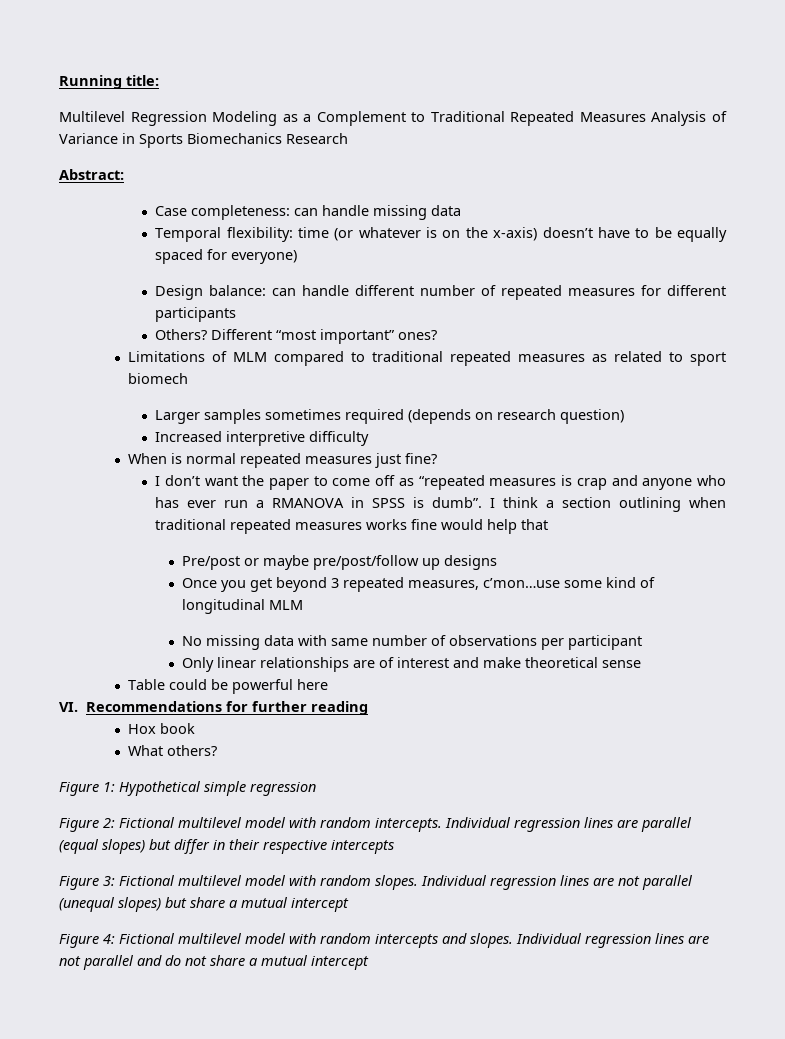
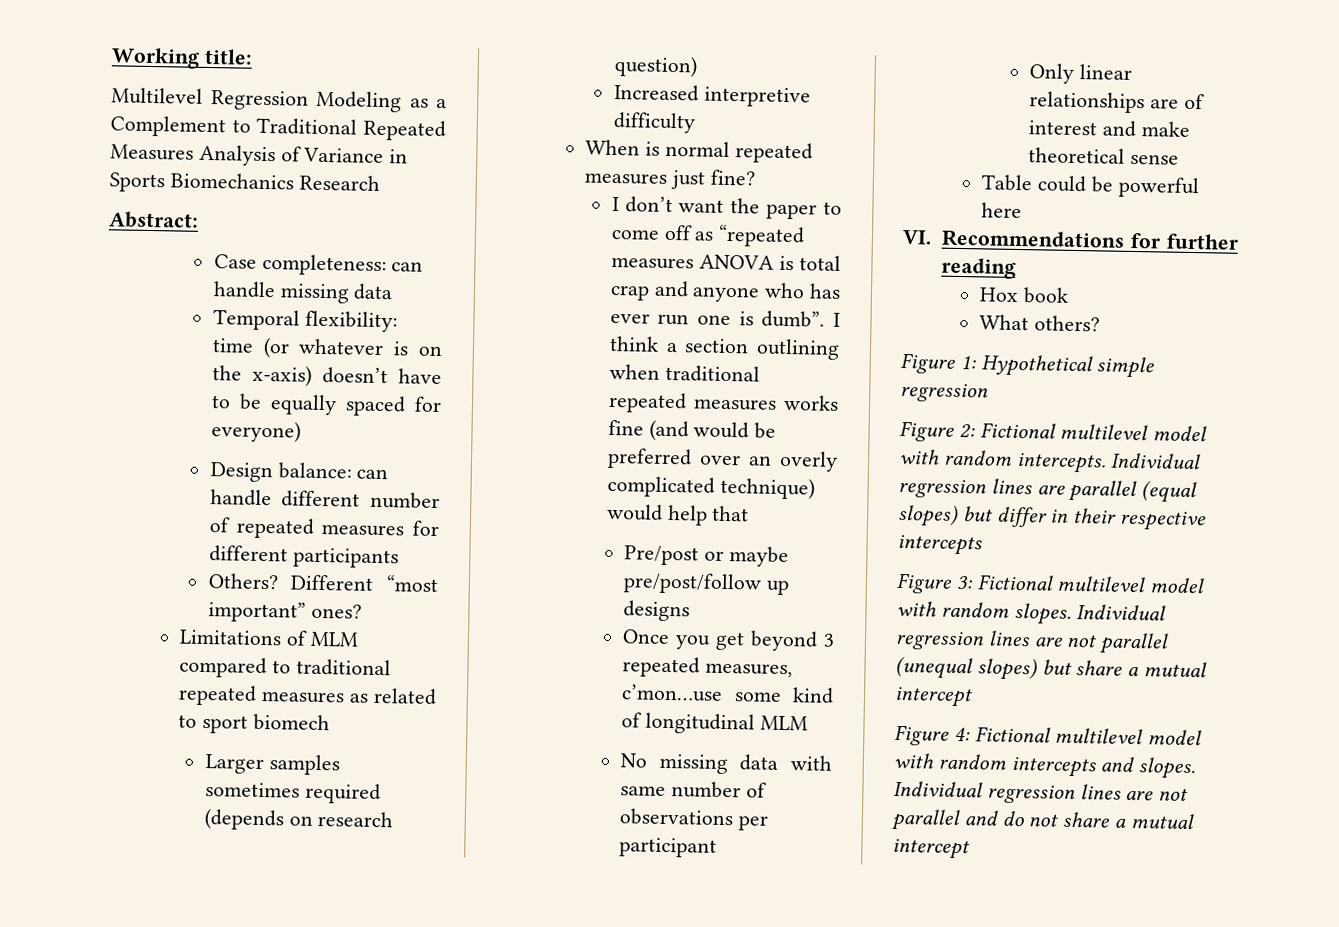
[59,75,122,89] Running -> [111,47,200,69] Working
[561,475,573,486] is -> [698,254,841,271] ANOVA is total
[256,497,406,508] a RMANOVA in SPSS -> [697,314,732,326] one
(438, 524) none -> [648,419,777,442] [606,447,838,472] [606,475,815,500] (and would be preferred over an overly complicated technique)

